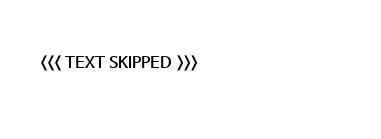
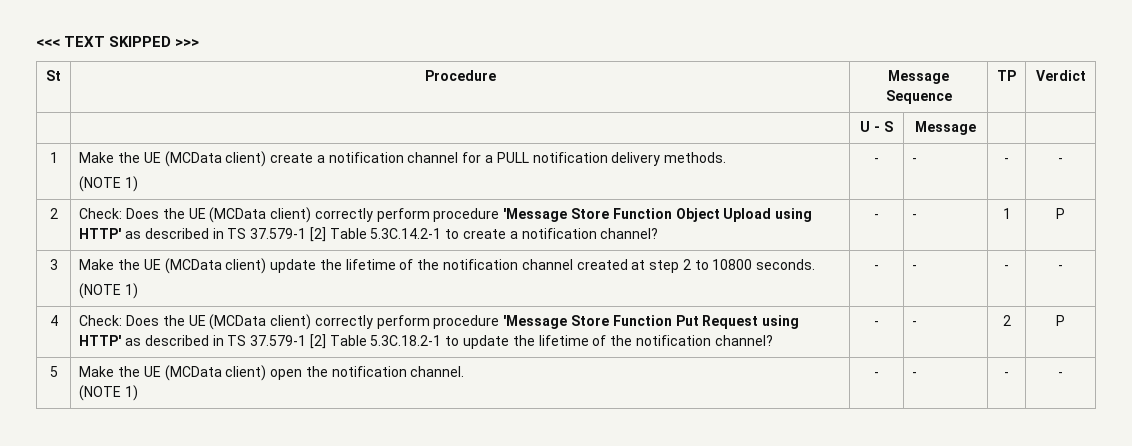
(198, 63) none -> [46,70,61,81] [424,70,496,81] [888,70,949,84] [885,90,952,104] [997,70,1016,81] [1035,70,1086,81] [860,121,893,132] [915,121,976,135] [49,152,58,163] [79,151,727,167] [79,176,138,192] [874,158,879,163] [912,158,918,163] [1004,158,1009,163] [1058,158,1063,163] [49,208,58,219] [79,207,813,223] [79,227,659,242] [874,214,879,219] [912,214,918,219] [1002,208,1011,219] [1056,208,1065,219] [49,259,58,270] [79,258,816,274] [79,283,138,299] [874,265,879,270] [912,265,918,270] [1004,265,1009,270] [1058,265,1063,270] [49,315,58,326] [79,314,800,330] [79,334,773,349] [874,321,879,326] [912,321,918,326] [1002,315,1011,326] [1056,315,1065,326] [49,366,58,377] [79,365,465,381] [79,385,138,401] [874,372,879,377] [912,372,918,377] [1004,372,1009,377] [1058,372,1063,377] // St | Procedure | Message Sequence | TP | Verdict // | | U - S | Message | | // 1 | Make the UE (MCData client) create a notification channel for a PULL notification delivery methods. // (NOTE 1) | - | - | - | - // 2 | Check: Does the UE (MCData client) correctly perform procedure 'Message Store Function Object Upload using HTTP' as described in TS 37.579-1 [2] Table 5.3C.14.2-1 to create a notification channel? | - | - | 1 | P // 3 | Make the UE (MCData client) update the lifetime of the notification channel created at step 2 to 10800 seconds. // (NOTE 1) | - | - | - | - // 4 | Check: Does the UE (MCData client) correctly perform procedure 'Message Store Function Put Request using HTTP' as described in TS 37.579-1 [2] Table 5.3C.18.2-1 to update the lifetime of the notification channel? | - | - | 2 | P // 5 | Make the UE (MCData client) open the notification channel. // (NOTE 1) | - | - | - | -

